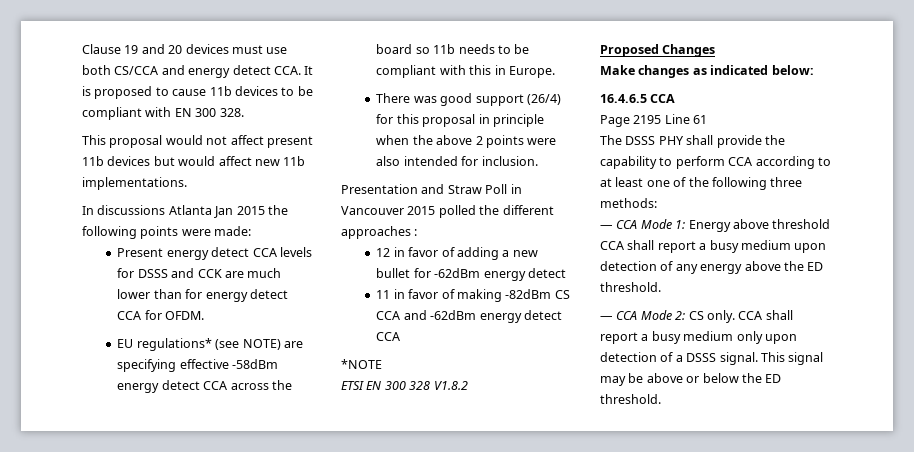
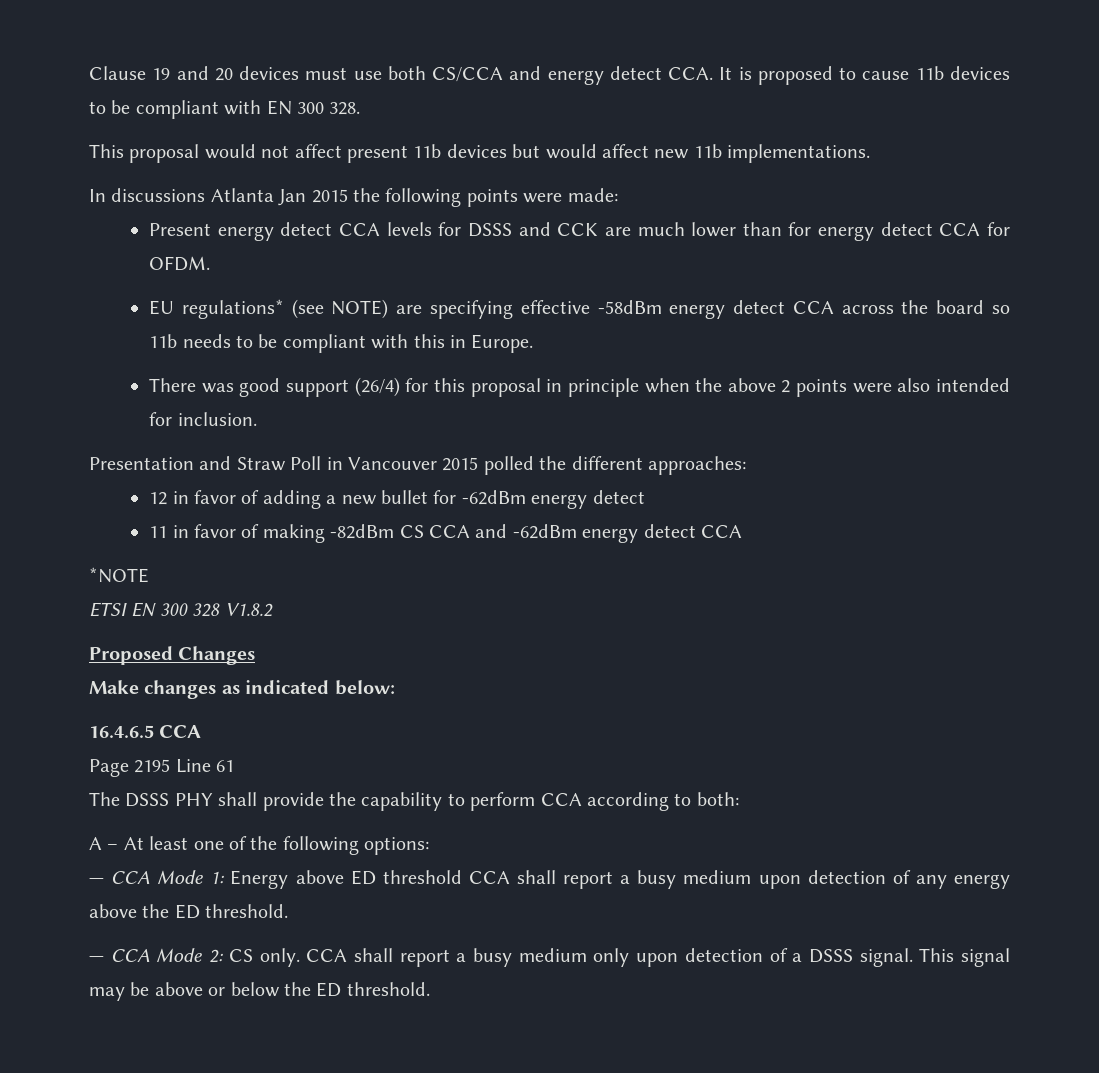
[341,226,418,239] approaches : -> [647,456,746,475] approaches:
[600,178,612,187] at -> [696,792,739,806] [89,837,144,850] both: // A – At
[770,177,803,187] [600,198,657,208] three methods: -> [364,837,430,855] options:
(769, 224) none -> [350,870,376,885] ED

